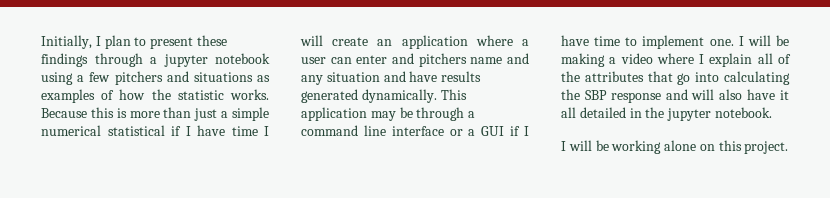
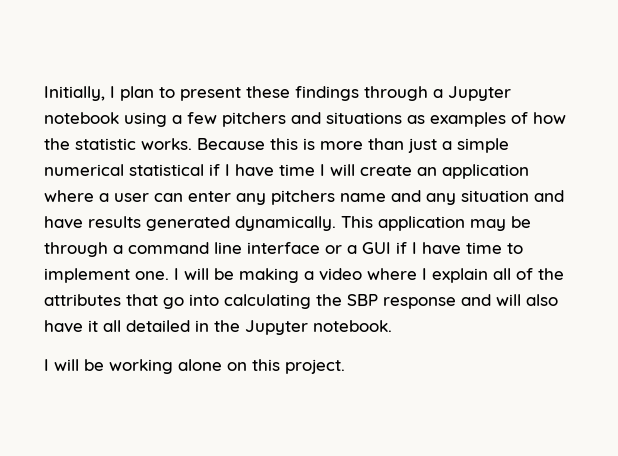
[163,54,208,67] jupyter -> [448,86,511,101] Jupyter
[392,53,414,64] and -> [236,193,266,205] any
[667,108,712,121] jupyter -> [245,320,308,335] Jupyter

